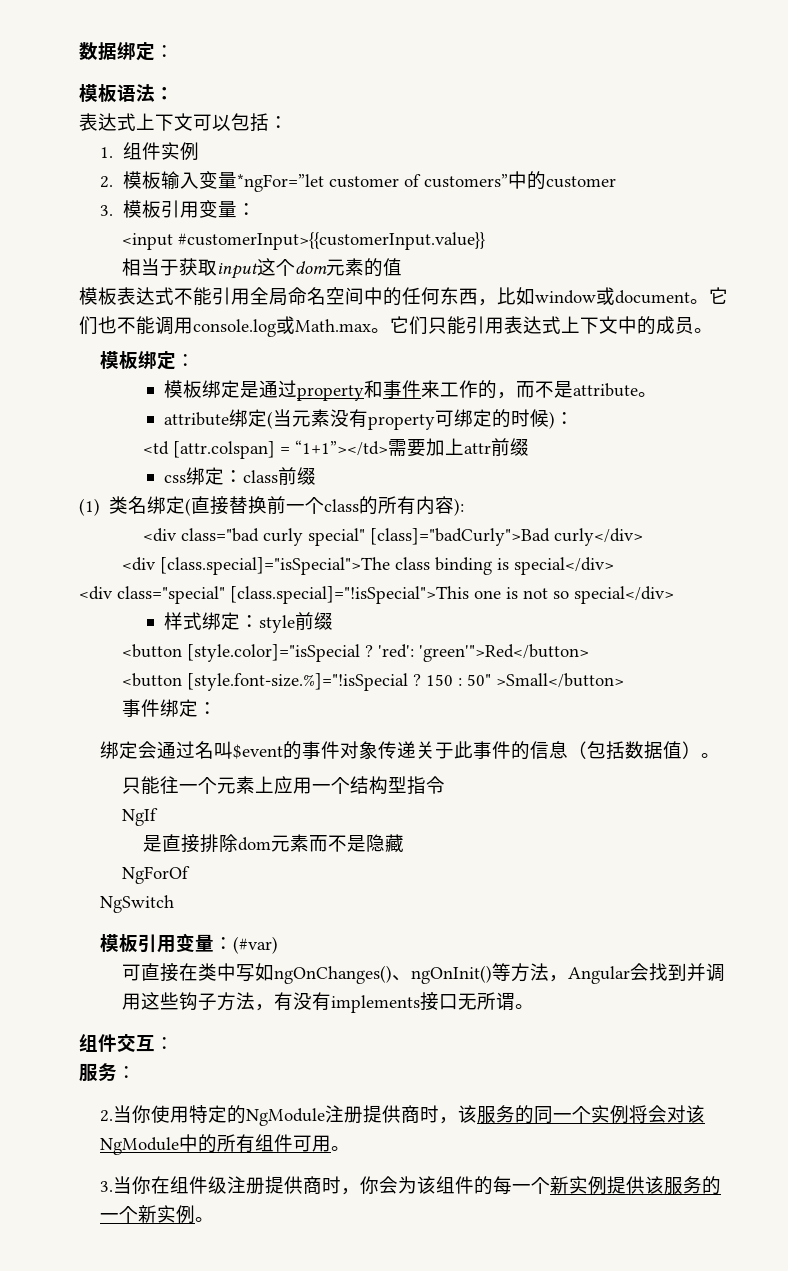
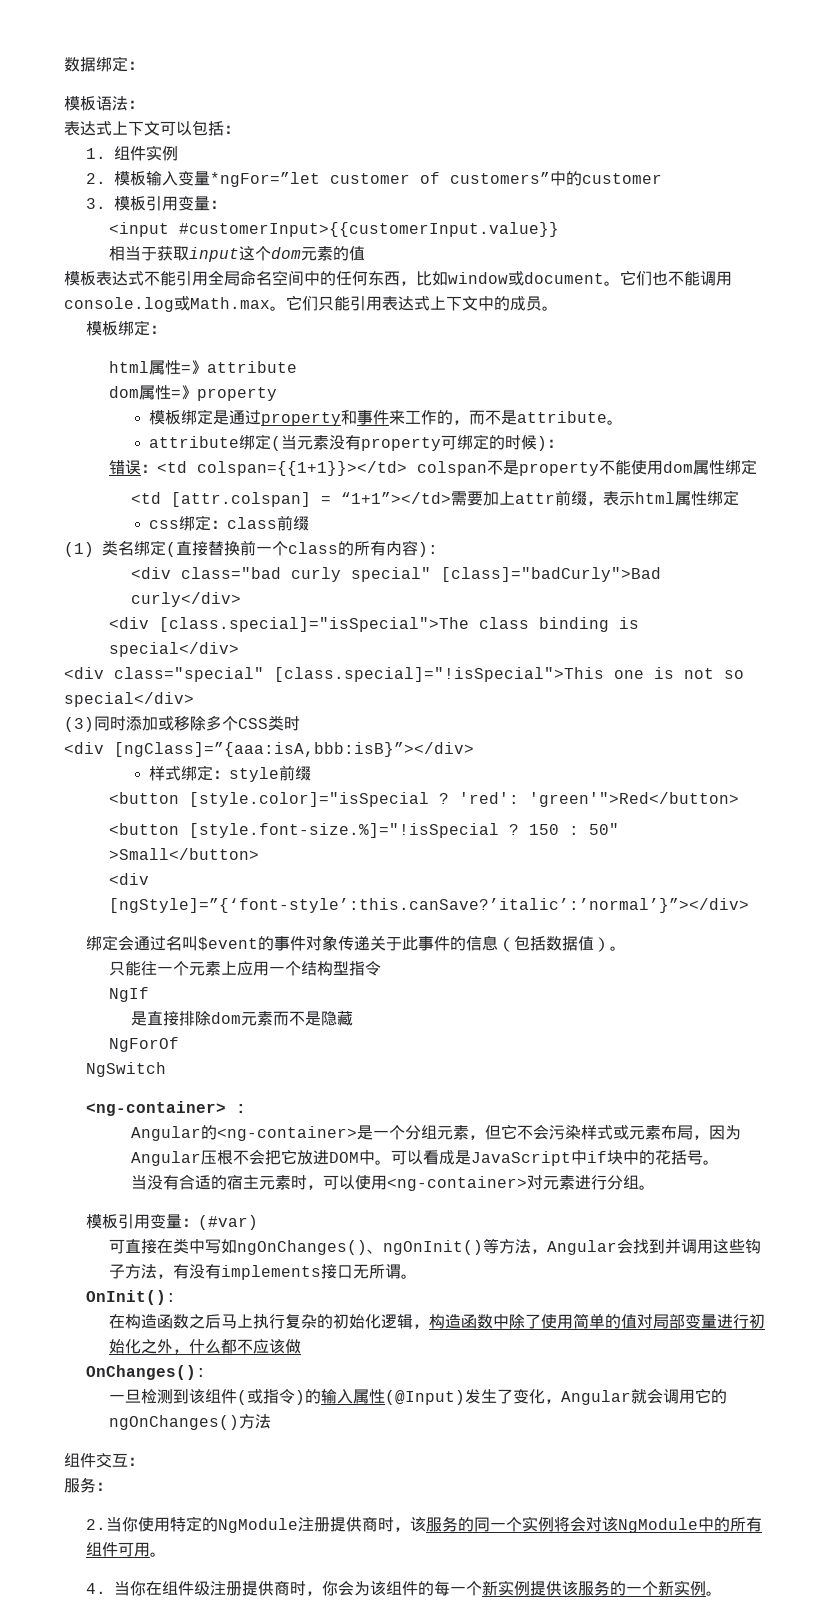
(196, 360) none -> [108,360,297,375] [108,385,277,401] // html属性=》attribute // dom属性=》property
(574, 418) none -> [108,459,757,476] // 错误：<td colspan={{1+1}}></td> colspan不是property不能使用dom属性绑定
(530, 447) none -> [587,490,740,506] ，表示html属性绑定
(674, 595) none -> [64,715,300,732] [64,742,474,757] // (3)同时添加或移除多个CSS类时 // <div [ngClass]=”{aaa:isA,bbb:isB}”></div>
[121,699,217,717] 事件绑定： -> [108,873,149,885] [108,898,749,913] <div [ngStyle]=”{‘font-style’:this.canSave?’italic’:’normal’}”></div>
(175, 904) none -> [86,1101,247,1116] [131,1124,742,1141] [131,1149,720,1166] [131,1174,656,1191] // <ng-container> : // Angular的<ng-container>是一个分组元素，但它不会污染样式或元素布局，因为Angular压根不会把它放进DOM中。可以看成是JavaScript中if块中的花括号。 // 当没有合适的宿主元素时，可以使用<ng-container>对元素进行分组。
(534, 1006) none -> [86,1290,177,1305] [108,1313,765,1329] [108,1339,301,1354] [86,1365,207,1380] [108,1388,727,1405] [108,1414,271,1430] // OnInit(): // 在构造函数之后马上执行复杂的初始化逻辑，构造函数中除了使用简单的值对局部变量进行初始化之外，什么都不应该做 // OnChanges(): // 一旦检测到该组件(或指令)的输入属性(@Input)发生了变化，Angular就会调用它的ngOnChanges()方法
[100,1181,114,1192] 3. -> [86,1583,107,1594] 4.

